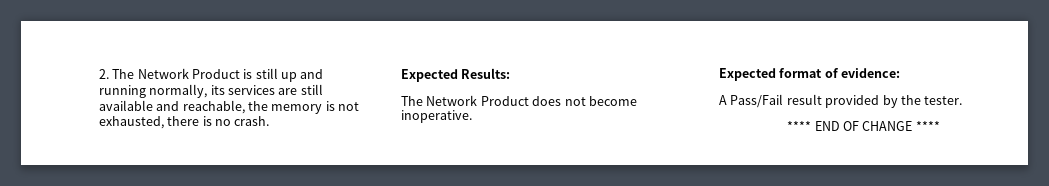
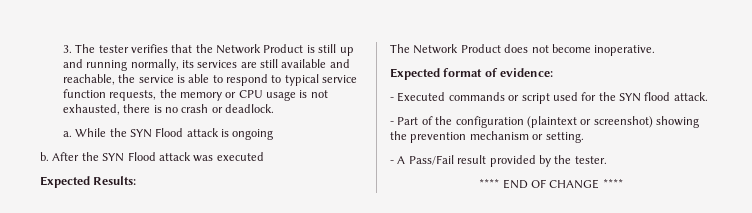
[98,69,135,79] 2. The -> [62,44,213,53] 3. The tester verifies that the
[271,104,323,114] memory -> [138,74,358,86] [62,89,297,101] service is able to respond to typical service function requests, the memory or CPU usage
[234,116,270,126] crash. -> [181,104,275,113] [62,128,274,140] [40,152,264,162] crash or deadlock. // a. While the SYN Flood attack is ongoing // b. After the SYN Flood attack was executed
(901, 73) none -> [390,92,708,104] [390,116,699,128] [390,131,584,143] [390,160,394,164] - Executed commands or script used for the SYN flood attack. // - Part of the configuration (plaintext or screenshot) showing the prevention mechanism or setting. // -

